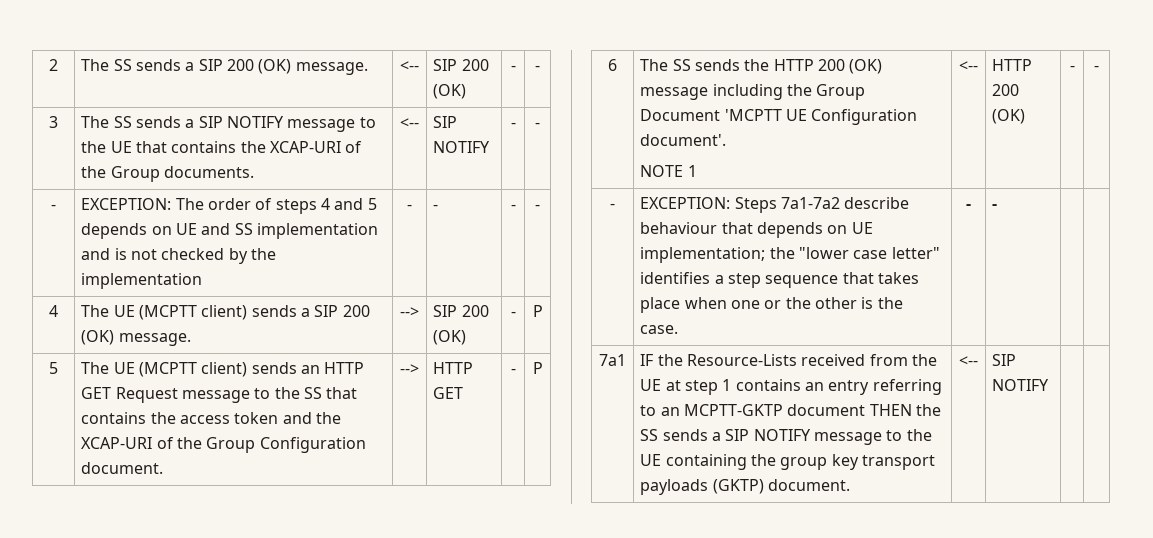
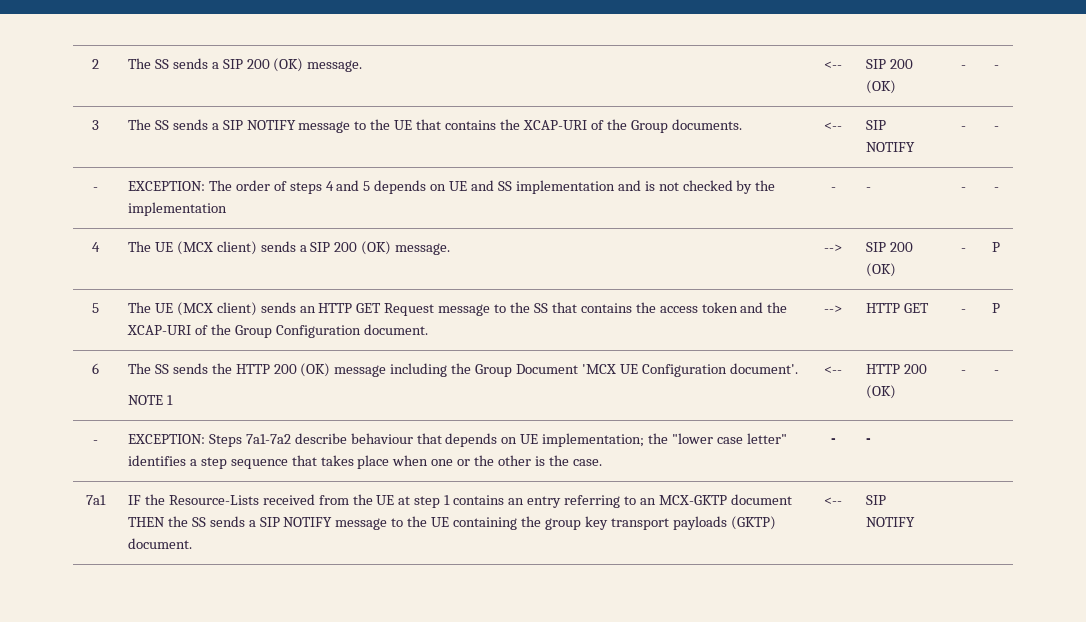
[138,305,197,320] (MCPTT -> [176,241,213,255] (MCX
[138,362,197,377] (MCPTT -> [176,302,213,316] (MCX
[724,109,782,121] 'MCPTT -> [581,364,616,374] 'MCX
[683,404,783,416] MCPTT-GKTP -> [658,495,727,505] MCX-GKTP

